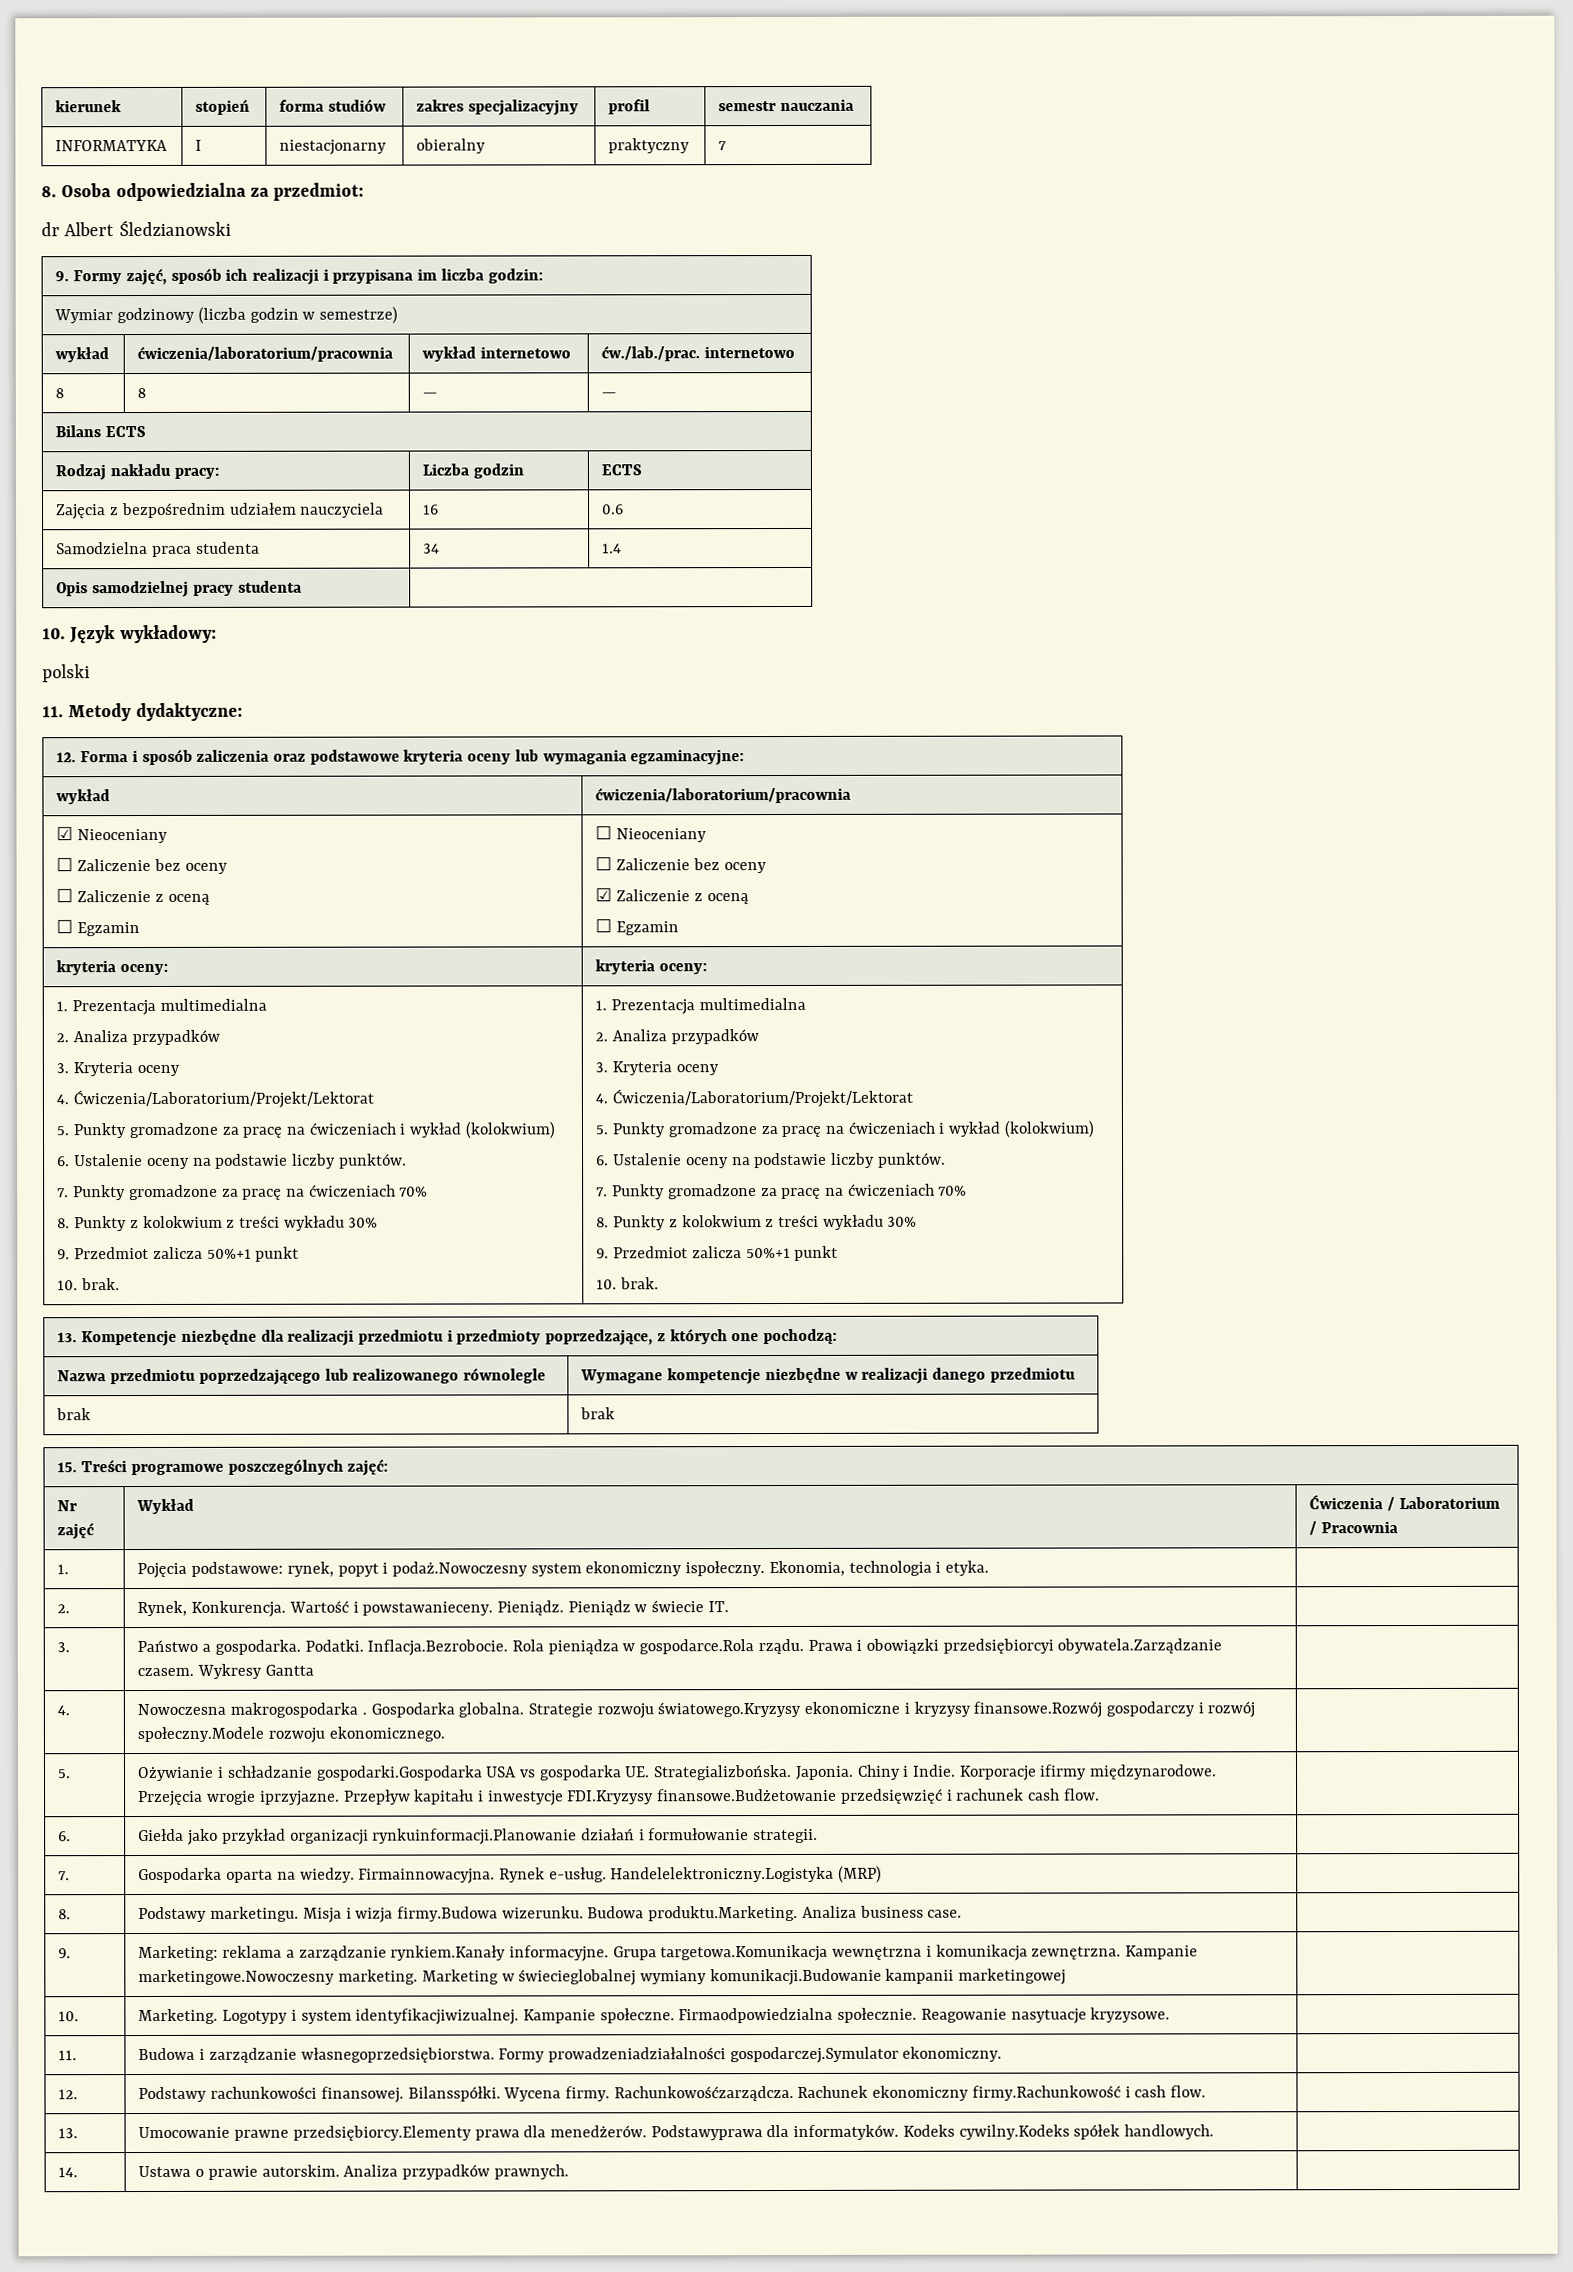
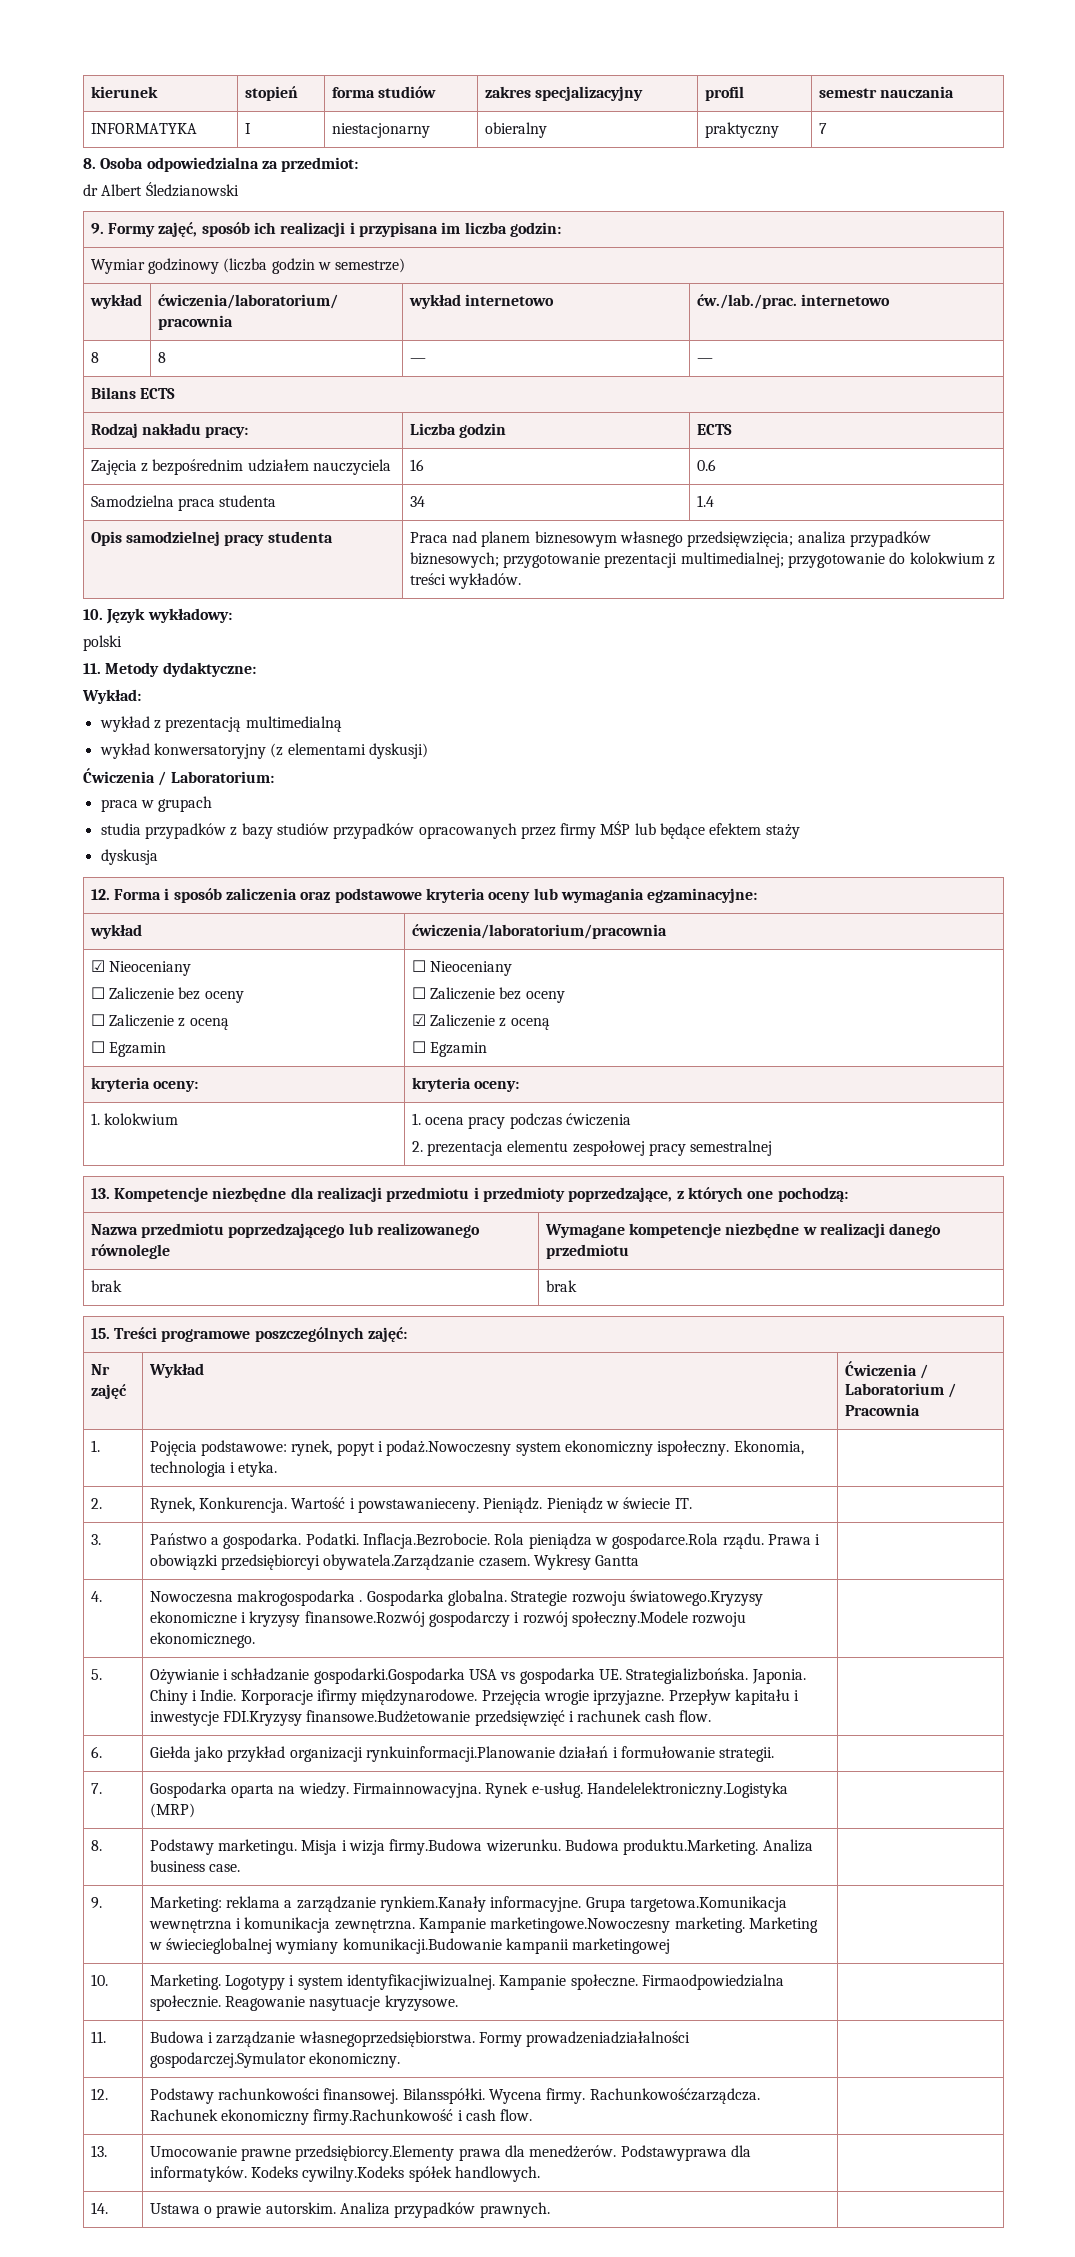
(302, 586) none -> [409,531,932,547] [409,552,996,568] [409,573,522,589] Praca nad planem biznesowym własnego przedsięwzięcia; analiza przypadków biznesowych; przygotowanie prezentacji multimedialnej; przygotowanie do kolokwium z treści wykładów.
(243, 712) none -> [82,689,141,704] [99,716,342,732] [99,743,428,759] [83,768,274,786] [100,796,213,812] [100,821,800,839] [100,849,158,865] // Wykład: // wykład z prezentacją multimedialną // wykład konwersatoryjny (z elementami dyskusji) // Ćwiczenia / Laboratorium: // praca w grupach // studia przypadków z bazy studiów przypadków opracowanych przez firmy MŚP lub będące efektem staży // dyskusja
[72,998,267,1016] [56,1029,220,1046] [56,1062,180,1077] [56,1089,375,1109] [56,1121,556,1139] [57,1153,407,1170] [57,1184,429,1201] [57,1215,379,1232] [57,1246,300,1262] [57,1278,121,1291] [595,997,806,1015] [595,1029,759,1045] [595,1061,719,1076] [595,1088,914,1108] [595,1120,1095,1138] [596,1152,946,1169] [596,1183,968,1200] [596,1214,918,1231] [596,1245,839,1261] [596,1277,660,1290] Prezentacja multimedialna // 2. Analiza przypadków // 3. Kryteria oceny // 4. Ćwiczenia/Laboratorium/Projekt/Lektorat // 5. Punkty gromadzone za pracę na ćwiczeniach i wykład (kolokwium) // 6. Ustalenie oceny na podstawie liczby punktów. // 7. Punkty gromadzone za pracę na ćwiczeniach 70% // 8. Punkty z kolokwium z treści wykładu 30% // 9. Przedmiot zalicza 50%+1 punkt // 10. brak. | 1. Prezentacja multimedialna // 2. Analiza przypadków // 3. Kryteria oceny // 4. Ćwiczenia/Laboratorium/Projekt/Lektorat // 5. Punkty gromadzone za pracę na ćwiczeniach i wykład (kolokwium) // 6. Ustalenie oceny na podstawie liczby punktów. // 7. Punkty gromadzone za pracę na ćwiczeniach 70% // 8. Punkty z kolokwium z treści wykładu 30% // 9. Przedmiot zalicza 50%+1 punkt // 10. brak. -> [104,1113,179,1125] [411,1113,632,1129] [411,1140,773,1156] kolokwium | 1. ocena pracy podczas ćwiczenia // 2. prezentacja elementu zespołowej pracy semestralnej

